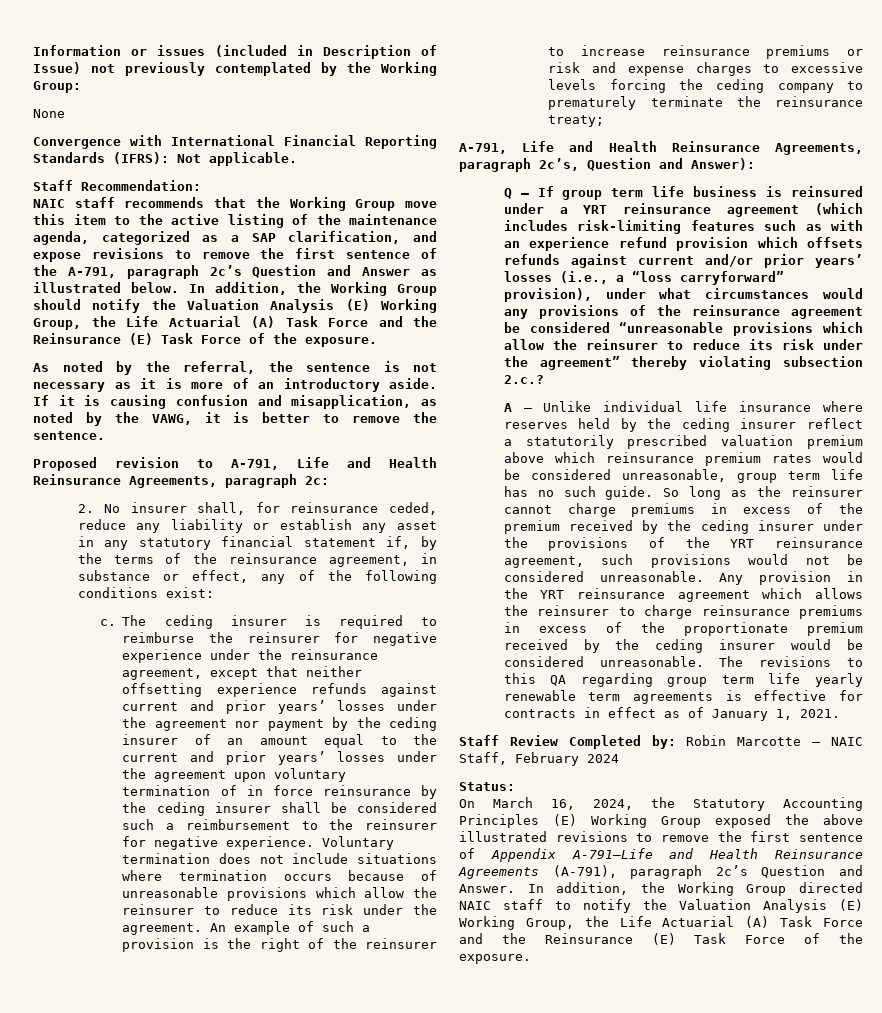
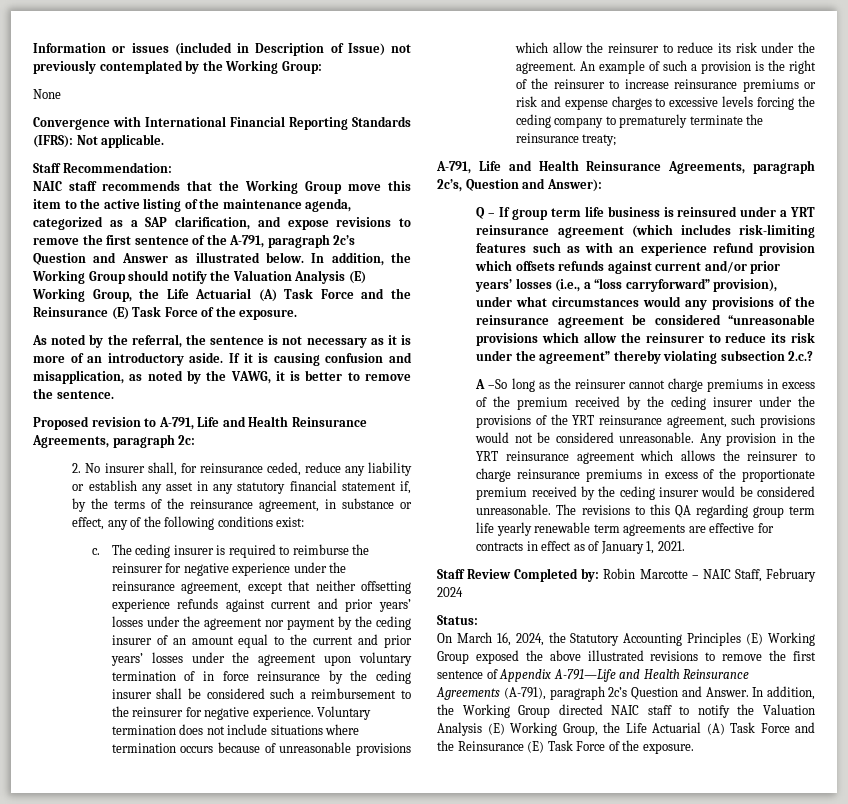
[523,401,863,412] [503,418,863,432] [503,435,863,449] [503,452,863,466] [503,469,863,483] [503,486,680,500] – Unlike individual life insurance where reserves held by the ceding insurer reflect a statutorily prescribed valuation premium above which reinsurance premium rates would be considered unreasonable, group term life has no such guide. So -> [488,379,508,389] –So
[725,690,742,701] is -> [688,526,706,533] are

